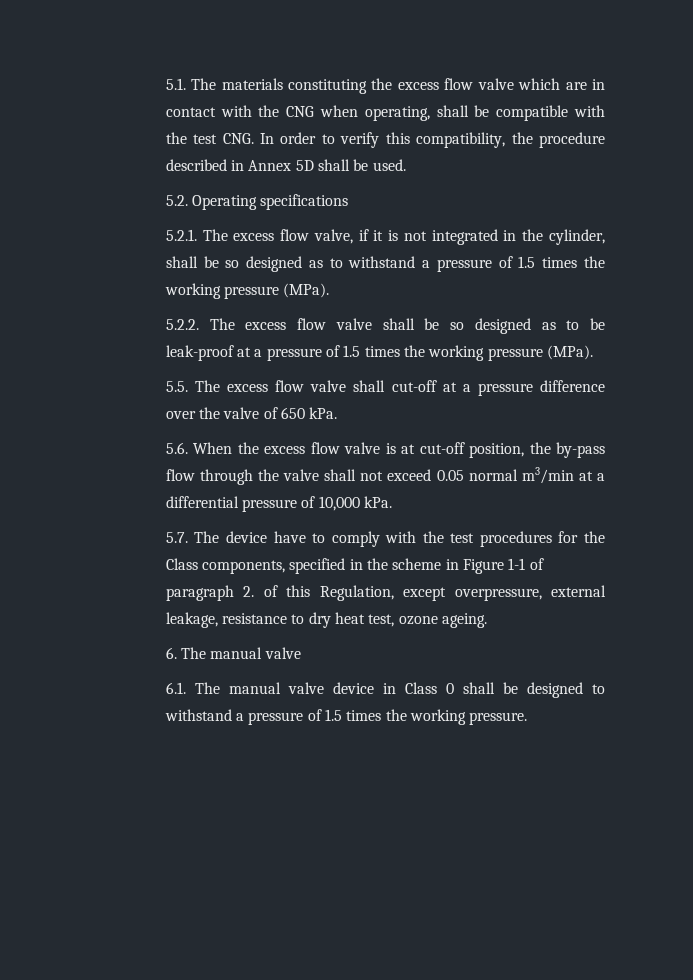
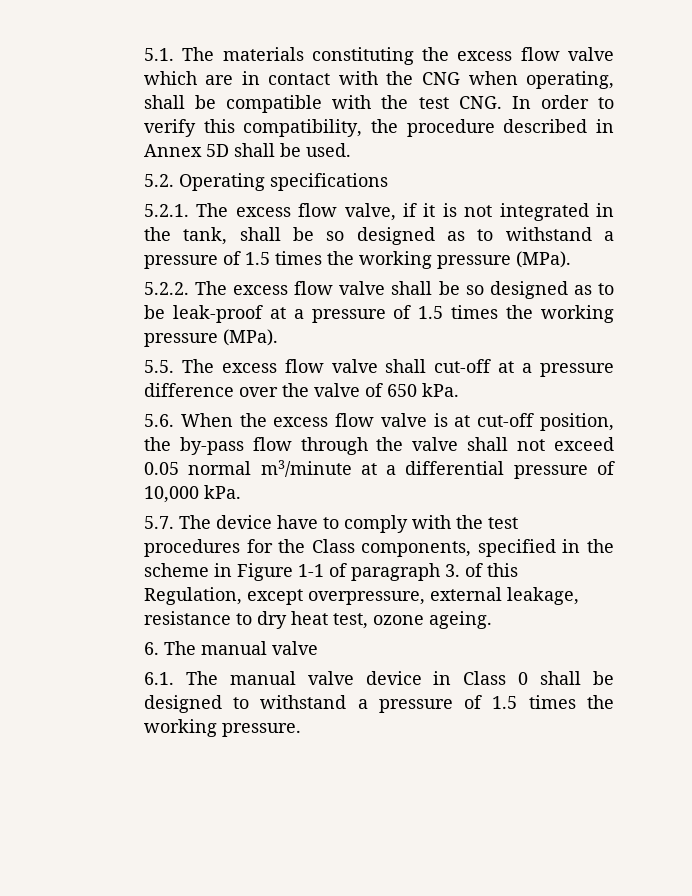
[548,229,605,245] cylinder, -> [183,227,228,245] tank,
[521,467,574,484] m3/min -> [260,460,352,477] m3/minute
[243,586,255,597] 2. -> [444,564,460,577] 3.

